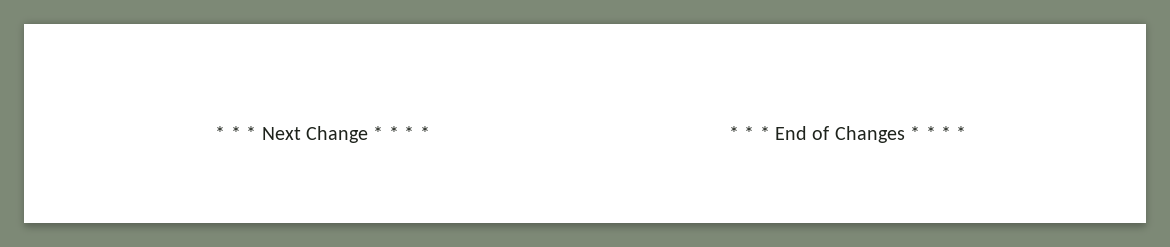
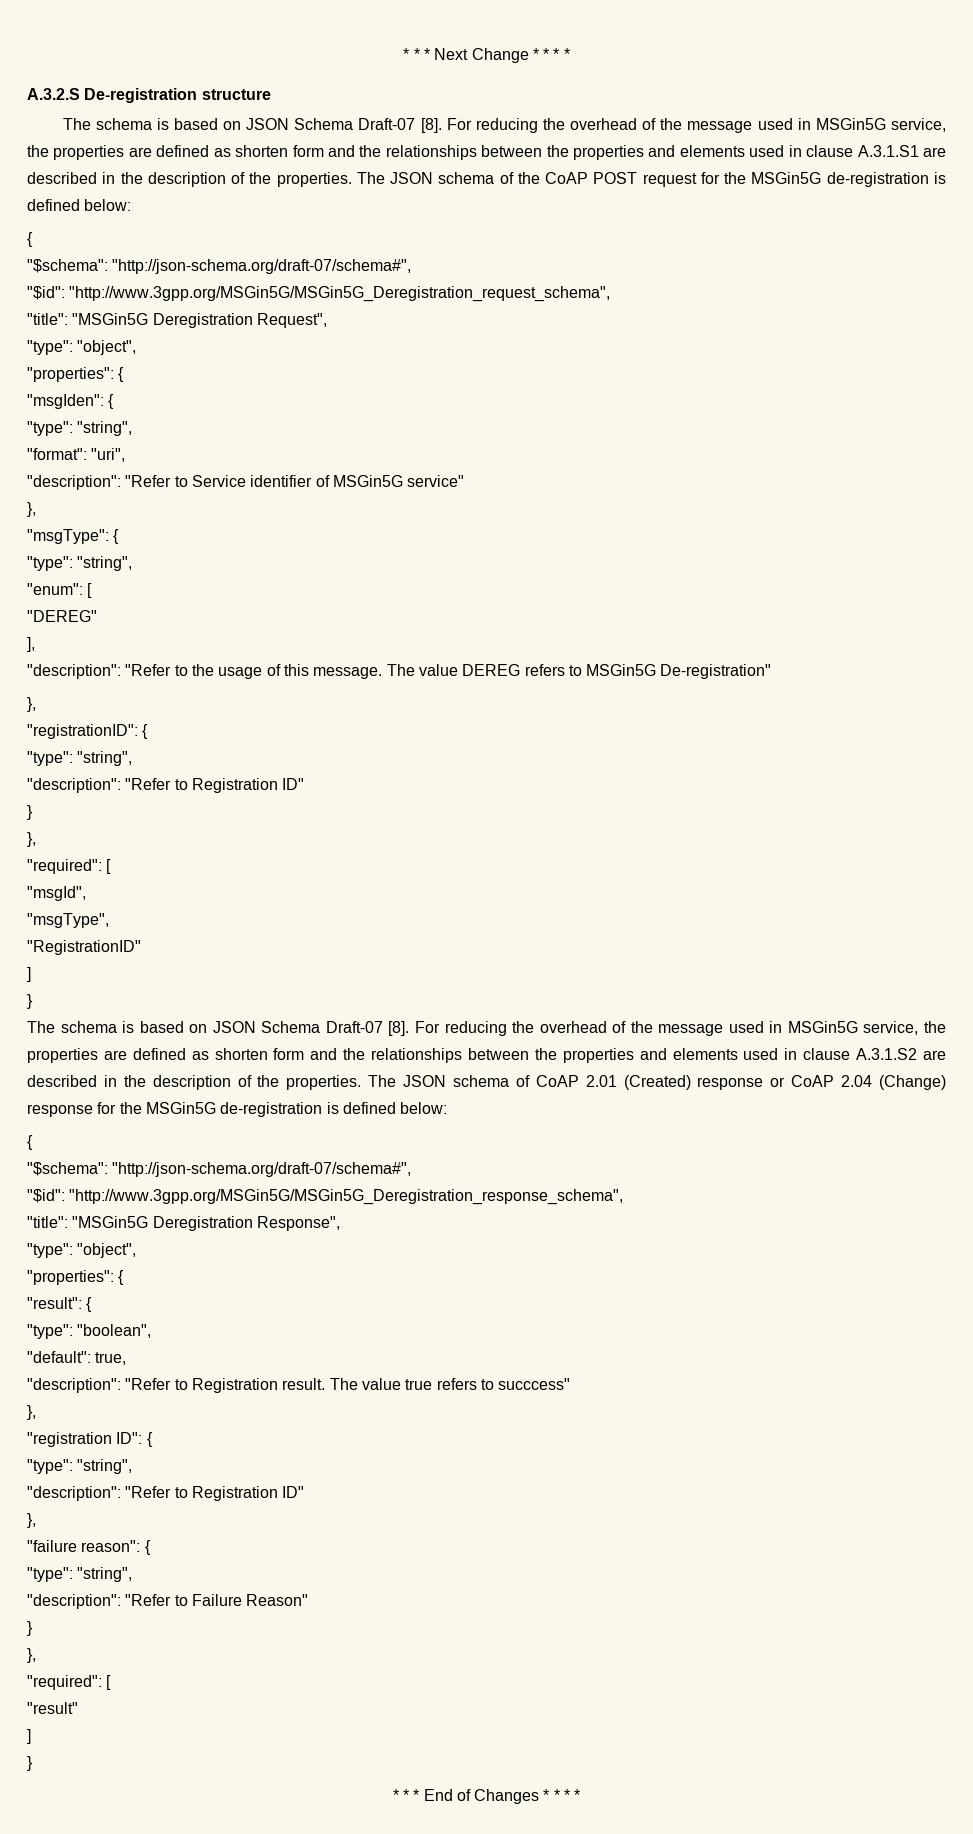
(430, 133) none -> [27,88,271,103] [62,118,946,133] [27,145,947,160] [27,172,947,187] [27,199,132,211] [27,232,33,247] [27,259,412,274] [27,286,611,302] [27,313,327,328] [27,340,137,355] [27,367,125,382] [27,394,115,409] [27,421,133,436] [27,448,126,462] [27,475,465,490] [27,502,36,517] [27,529,120,544] [27,556,133,571] [27,583,93,598] [27,610,97,622] [27,637,35,652] [27,664,772,679] [27,697,36,712] [27,724,149,739] [27,751,133,766] [27,778,305,793] [27,805,33,820] [27,832,36,847] [27,859,112,874] [27,886,86,901] [27,913,109,928] [27,940,141,955] [27,967,31,982] [27,994,33,1009] [27,1021,946,1036] [27,1048,947,1063] [27,1075,947,1090] [27,1102,448,1117] [27,1135,33,1150] [27,1162,412,1177] [27,1189,624,1205] [27,1216,340,1231] [27,1243,137,1258] [27,1270,125,1285] [27,1297,93,1312] [27,1324,152,1339] [27,1351,127,1365] [27,1378,571,1393] [27,1405,36,1420] [27,1432,153,1447] [27,1459,133,1474] [27,1486,305,1501] [27,1513,36,1528] [27,1540,151,1555] [27,1567,133,1582] [27,1594,309,1609] [27,1621,33,1636] [27,1648,36,1663] [27,1675,112,1690] [27,1702,78,1714] [27,1729,31,1744] [27,1756,33,1771] // A.3.2.S De-registration structure // The schema is based on JSON Schema Draft-07 [8]. For reducing the overhead of the message used in MSGin5G service, the properties are defined as shorten form and the relationships between the properties and elements used in clause A.3.1.S1 are described in the description of the properties. The JSON schema of the CoAP POST request for the MSGin5G de-registration is defined below: // { // "$schema": "http://json-schema.org/draft-07/schema#", // "$id": "http://www.3gpp.org/MSGin5G/MSGin5G_Deregistration_request_schema", // "title": "MSGin5G Deregistration Request", // "type": "object", // "properties": { // "msgIden": { // "type": "string", // "format": "uri", // "description": "Refer to Service identifier of MSGin5G service" // }, // "msgType": { // "type": "string", // "enum": [ // "DEREG" // ], // "description": "Refer to the usage of this message. The value DEREG refers to MSGin5G De-registration" // }, // "registrationID": { // "type": "string", // "description": "Refer to Registration ID" // } // }, // "required": [ // "msgId", // "msgType", // "RegistrationID" // ] // } // The schema is based on JSON Schema Draft-07 [8]. For reducing the overhead of the message used in MSGin5G service, the properties are defined as shorten form and the relationships between the properties and elements used in clause A.3.1.S2 are described in the description of the properties. The JSON schema of CoAP 2.01 (Created) response or CoAP 2.04 (Change) response for the MSGin5G de-registration is defined below: // { // "$schema": "http://json-schema.org/draft-07/schema#", // "$id": "http://www.3gpp.org/MSGin5G/MSGin5G_Deregistration_response_schema", // "title": "MSGin5G Deregistration Response", // "type": "object", // "properties": { // "result": { // "type": "boolean", // "default": true, // "description": "Refer to Registration result. The value true refers to succcess" // }, // "registration ID": { // "type": "string", // "description": "Refer to Registration ID" // }, // "failure reason": { // "type": "string", // "description": "Refer to Failure Reason" // } // }, // "required": [ // "result" // ] // }

